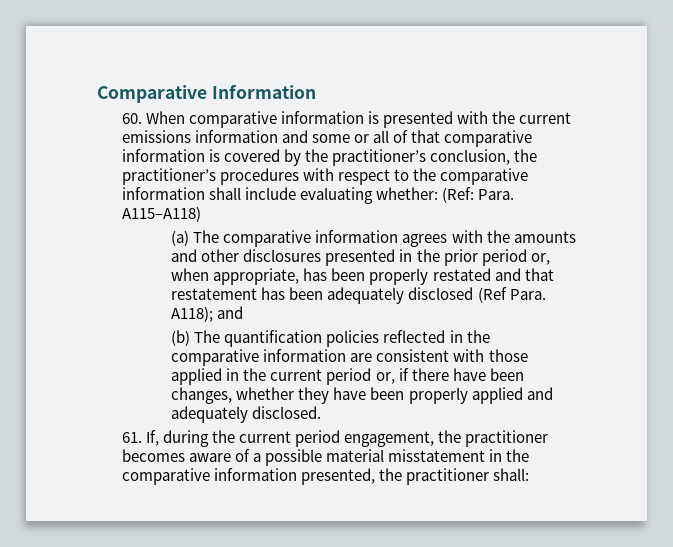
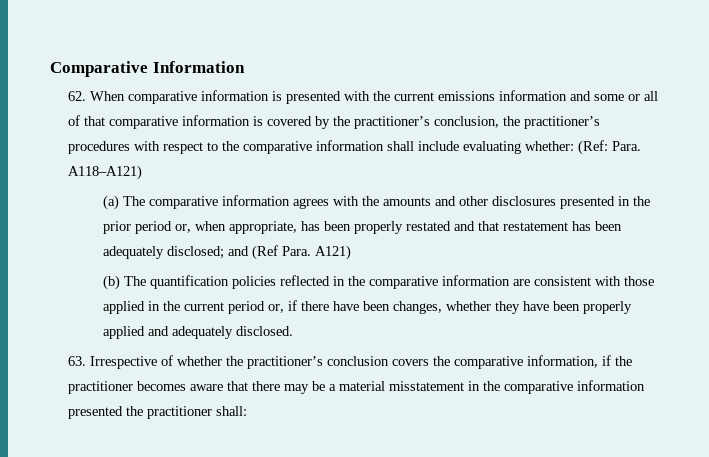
[121,113,142,124] 60. -> [67,91,86,101] 62.
[121,206,201,222] A115–A118) -> [67,165,142,180] A118–A121)
[408,287,546,303] [171,306,244,322] disclosed (Ref Para. A118); and -> [166,245,351,260] disclosed; and (Ref Para. A121)
[121,430,549,447] [121,449,322,466] 61. If, during the current period engagement, the practitioner becomes aware of a possible -> [67,355,632,369] [67,381,336,394] 63. Irrespective of whether the practitioner’s conclusion covers the comparative information, if the practitioner becomes aware that there may be a
[300,468,375,485] presented, -> [67,406,123,419] presented

